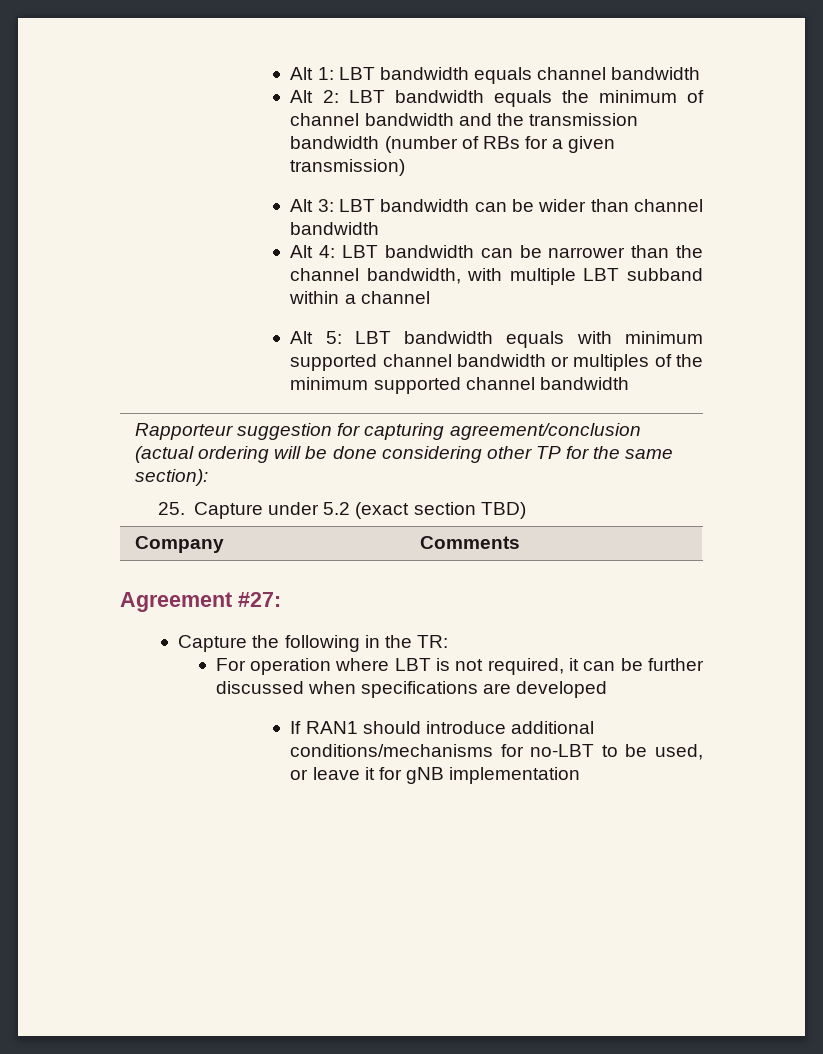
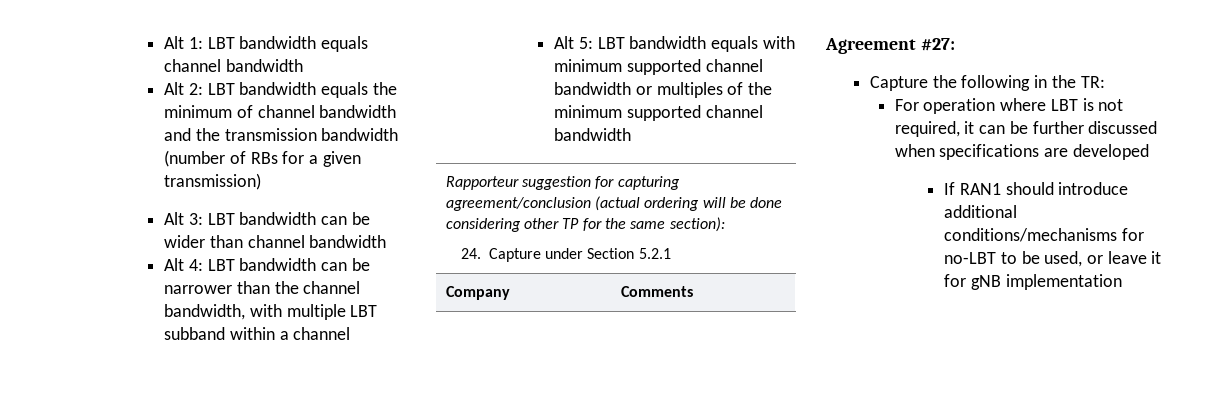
[157,502,185,515] 25. -> [460,248,481,259] 24.
[323,502,526,519] 5.2 (exact section TBD) -> [587,248,671,259] Section 5.2.1

